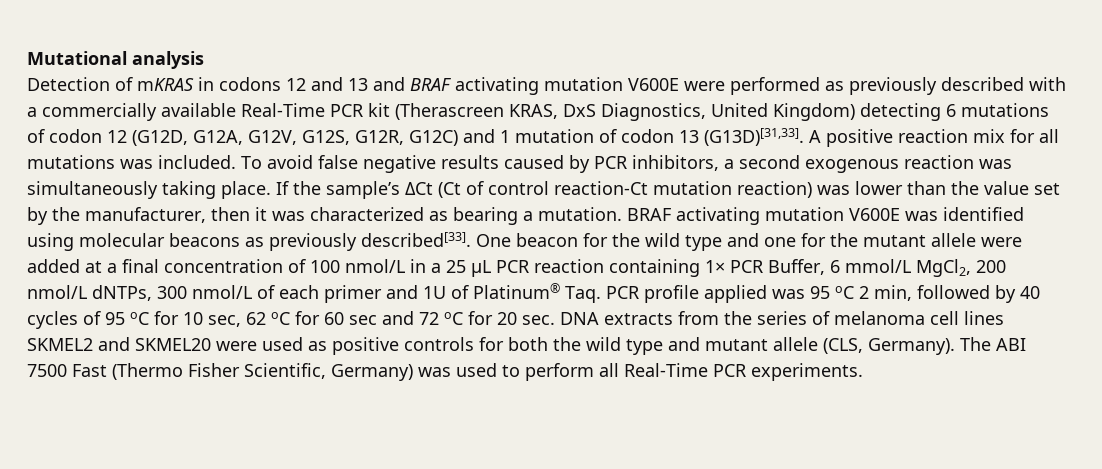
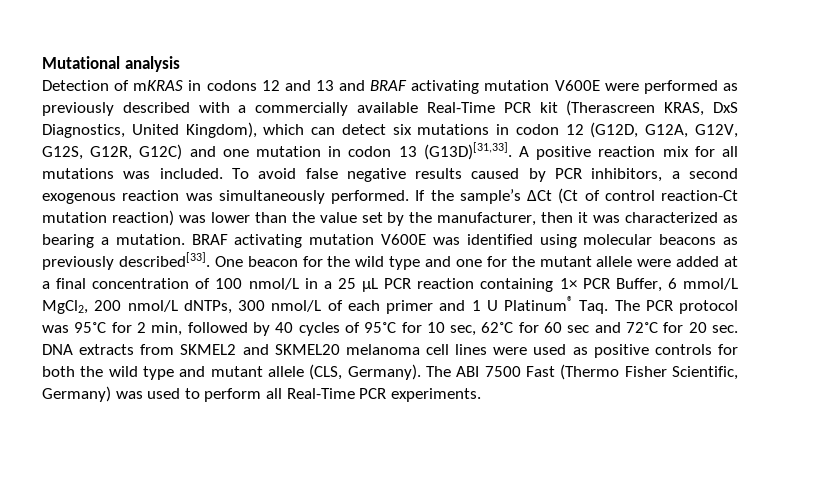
[773,103,1049,121] [27,129,45,143] Kingdom) detecting 6 mutations of -> [185,122,510,138] Kingdom), which can detect six mutations in
[500,129,617,143] 1 mutation of -> [222,146,342,157] one mutation in
[162,181,271,199] taking place. -> [331,190,409,204] performed.
[423,283,854,303] 1U of Platinum® Taq. PCR profile applied was 95 oC -> [471,296,738,314] [42,322,132,333] 1 U Platinum® Taq. The PCR protocol was 95˚C for
[105,312,149,325] 95 oC -> [364,322,397,333] 95˚C
[246,312,290,325] 62 oC -> [481,322,514,333] 62˚C
[419,312,463,325] 72 oC -> [626,322,659,333] 72˚C
[724,311,1004,325] [27,337,211,351] the series of melanoma cell lines SKMEL2 and SKMEL20 -> [180,344,488,355] SKMEL2 and SKMEL20 melanoma cell lines

